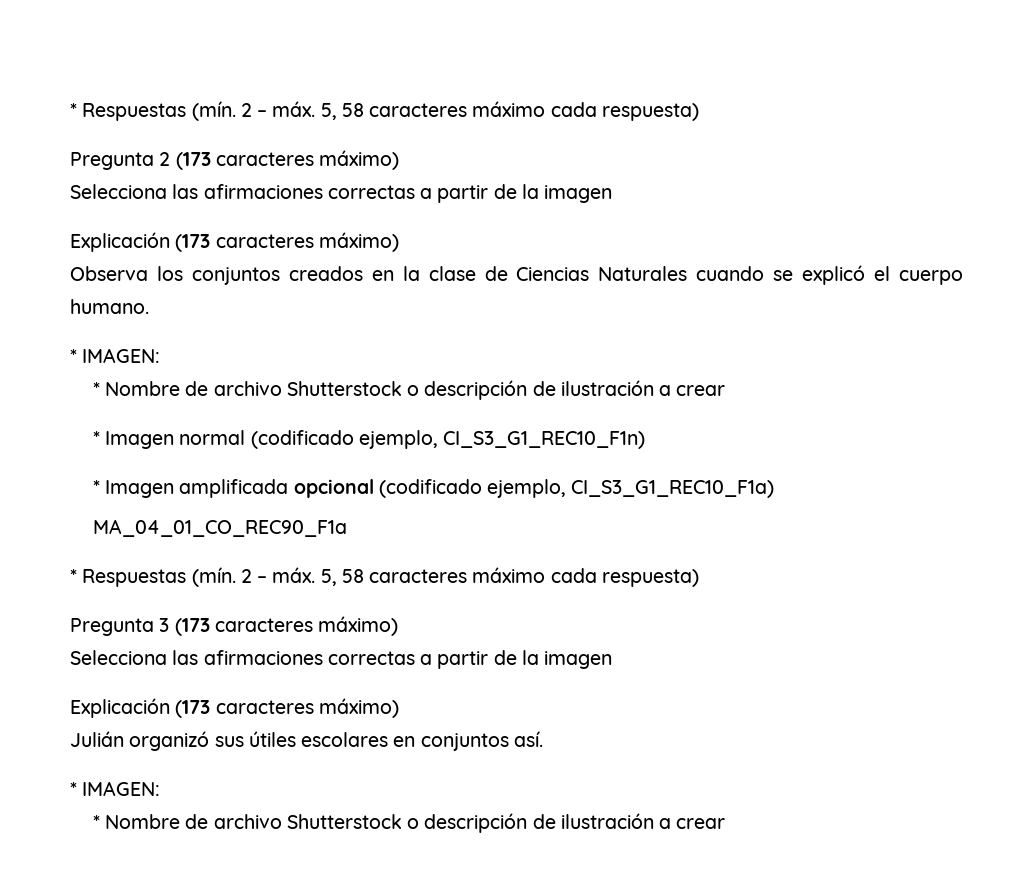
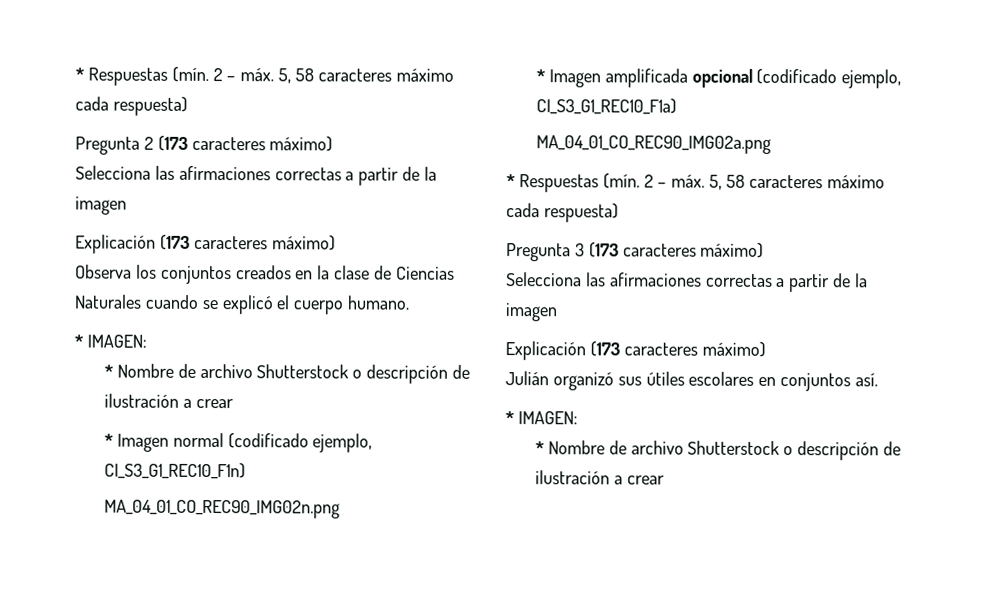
(646, 440) none -> [104,499,341,519] // MA_04_01_CO_REC90_IMG02n.png
[92,519,347,537] MA_04_01_CO_REC90_F1a -> [536,135,772,154] MA_04_01_CO_REC90_IMG02a.png

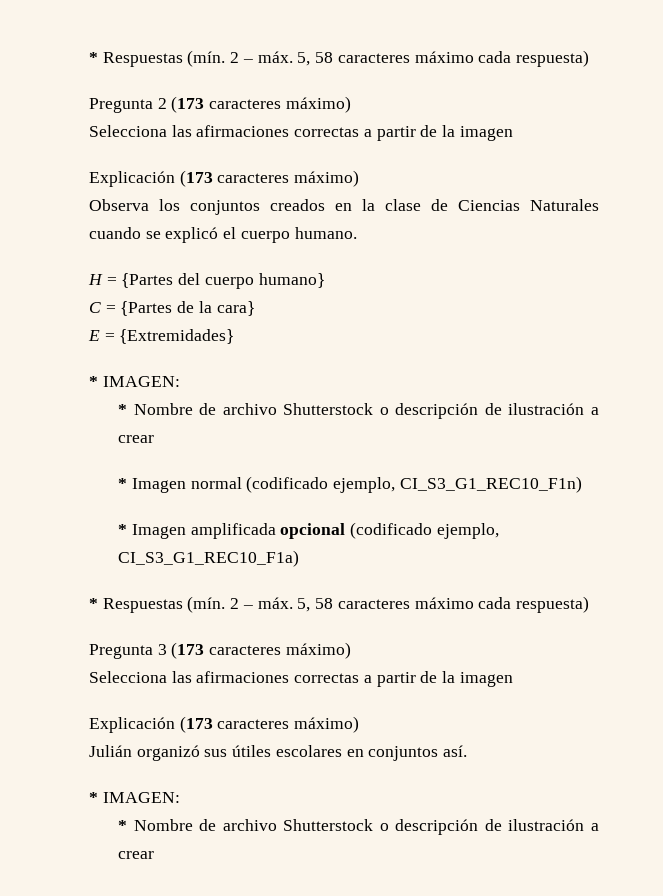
(411, 302) none -> [88,273,325,289] [89,301,255,316] [88,329,235,344] // H = {Partes del cuerpo humano} // C = {Partes de la cara} // E = {Extremidades}
[104,499,341,519] // MA_04_01_CO_REC90_IMG02n.png -> (582, 484) none
[536,135,772,154] // MA_04_01_CO_REC90_IMG02a.png -> (300, 558) none

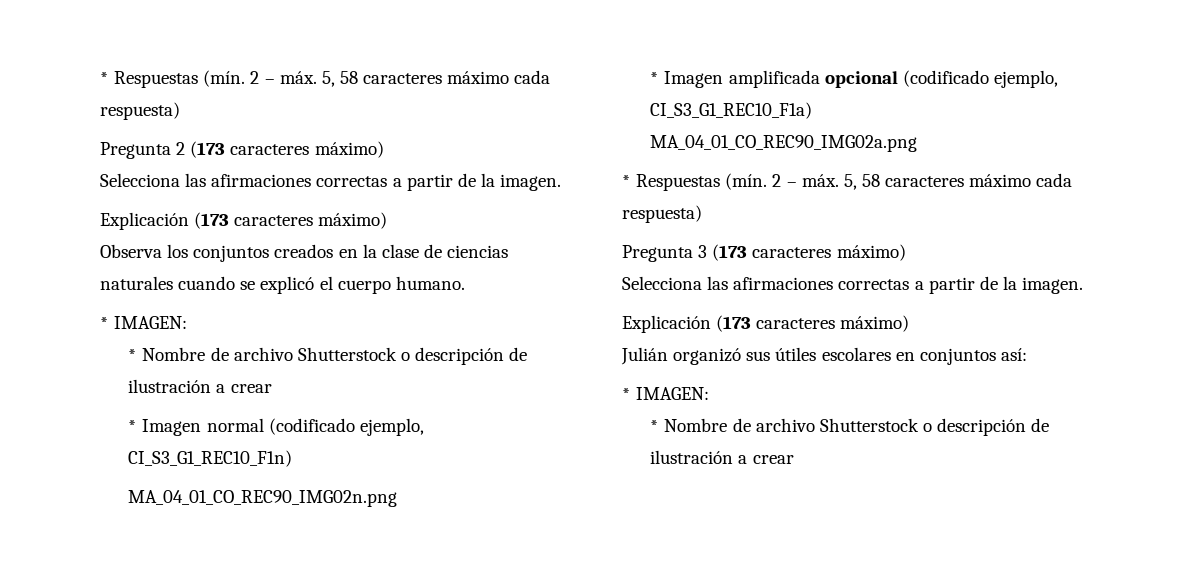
[459,126,513,141] imagen -> [500,174,562,191] imagen.
[458,199,599,211] Ciencias Naturales -> [447,245,509,258] [100,276,173,290] ciencias naturales
[88,273,325,289] [89,301,255,316] [88,329,235,344] // H = {Partes del cuerpo humano} // C = {Partes de la cara} // E = {Extremidades} -> (465, 283) none
(582, 484) none -> [128,490,398,507] // MA_04_01_CO_REC90_IMG02n.png
(300, 558) none -> [650,135,918,152] // MA_04_01_CO_REC90_IMG02a.png
[459,672,513,687] imagen -> [1022,277,1084,294] imagen.
[443,745,468,757] así. -> [1000,348,1027,361] así:

